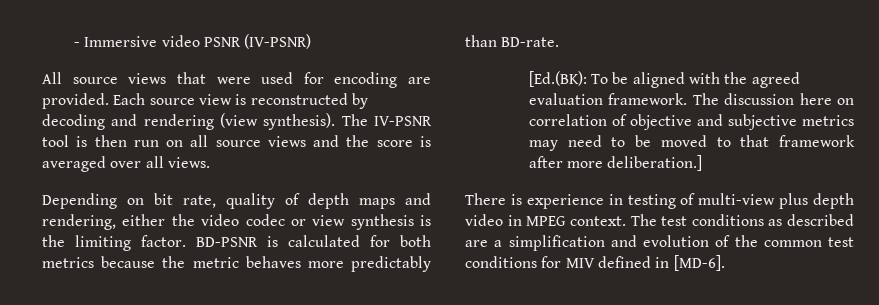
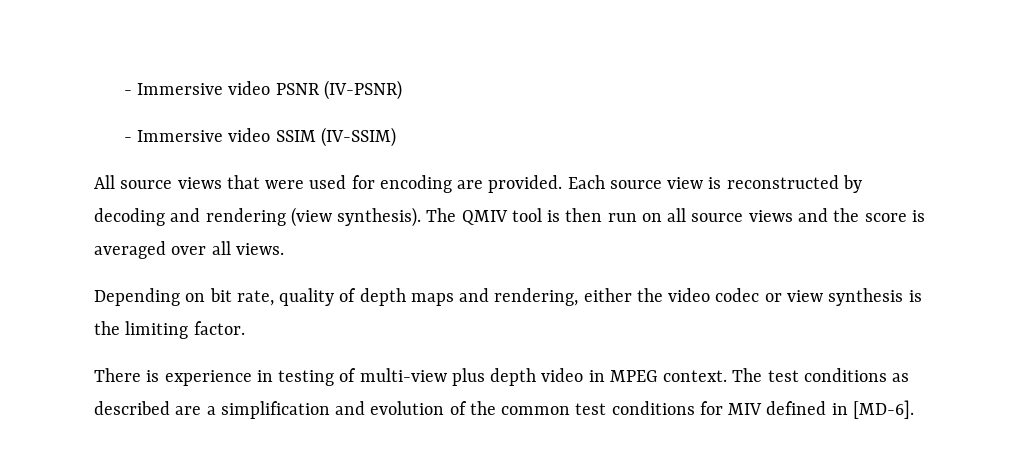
(312, 41) none -> [123,127,396,147] // - Immersive video SSIM (IV-SSIM)
[374,116,432,126] IV-PSNR -> [461,210,508,225] QMIV
[196,235,431,247] [42,256,431,272] [465,35,560,47] [528,71,800,88] [528,93,854,105] [528,114,854,130] [528,135,855,151] [528,155,703,171] BD-PSNR is calculated for both metrics because the metric behaves more predictably than BD-rate. // [Ed.(BK): To be aligned with the agreed evaluation framework. The discussion here on correlation of objective and subjective metrics may need to be moved to that framework after more deliberation.] -> (245, 328) none

